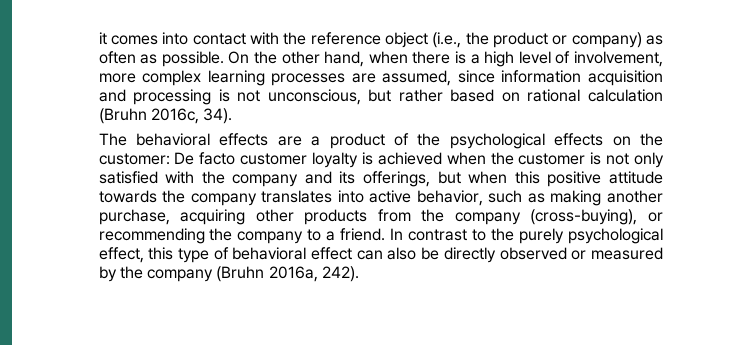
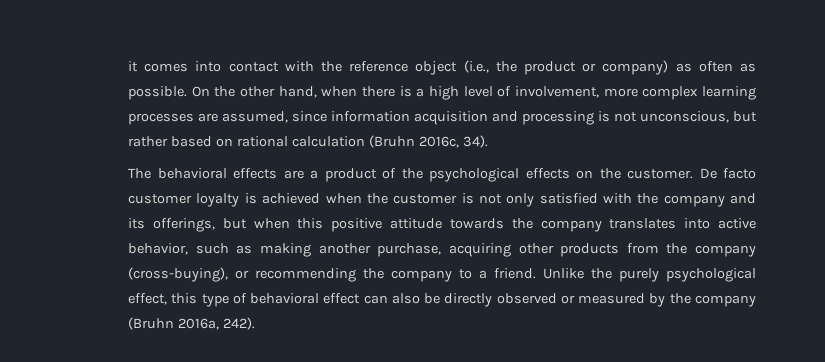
[98,153,170,165] customer: -> [627,169,694,179] customer.
[390,228,487,241] In contrast to -> [543,268,585,279] Unlike

